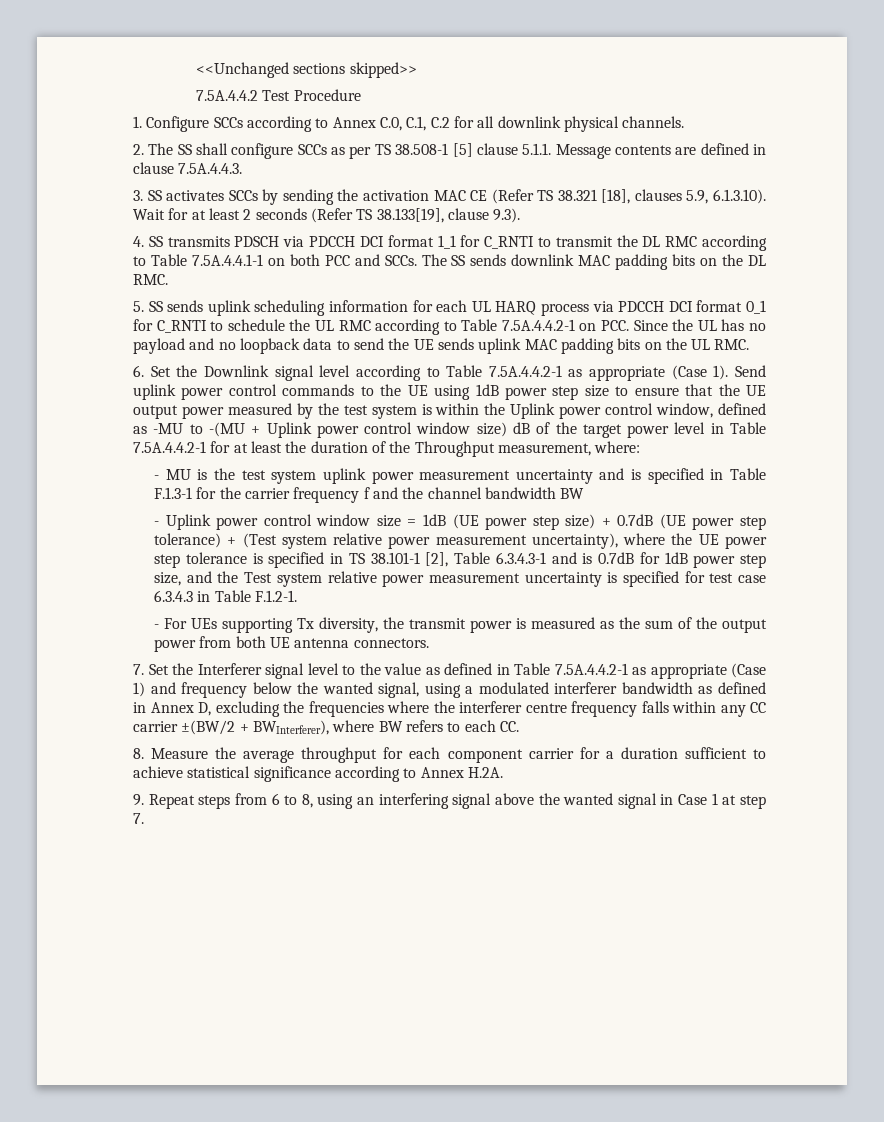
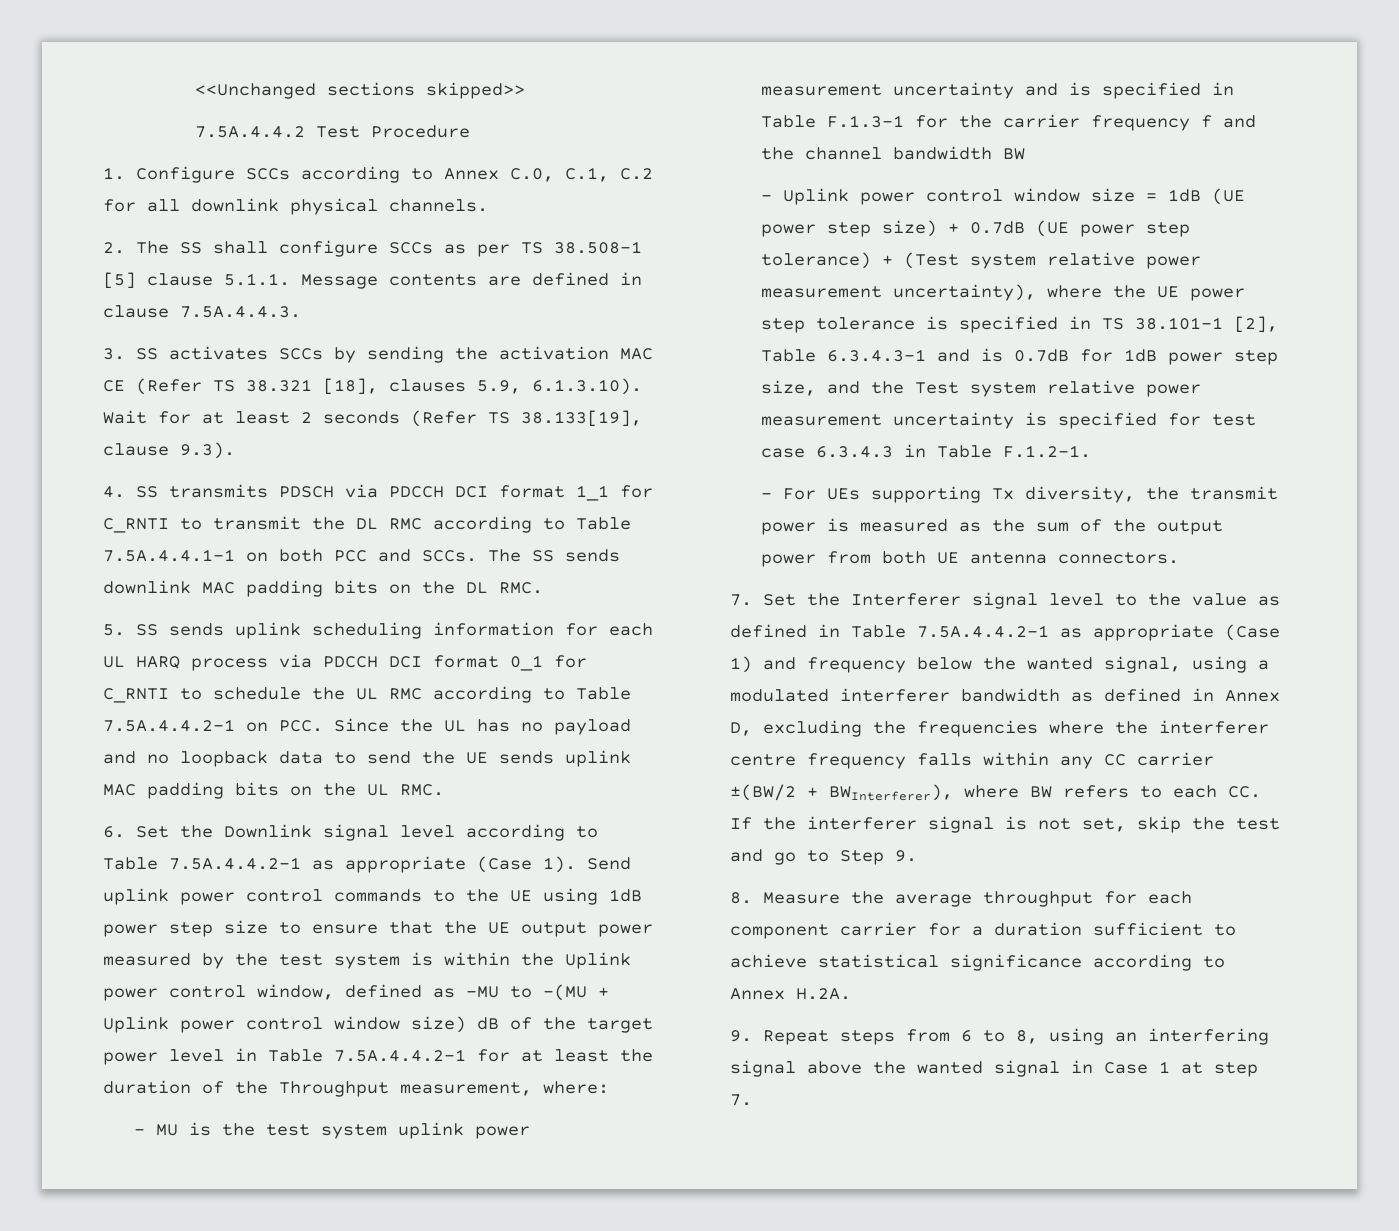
(519, 726) none -> [730,816,1281,833] [730,849,918,865] If the interferer signal is not set, skip the test and go to Step 9.

